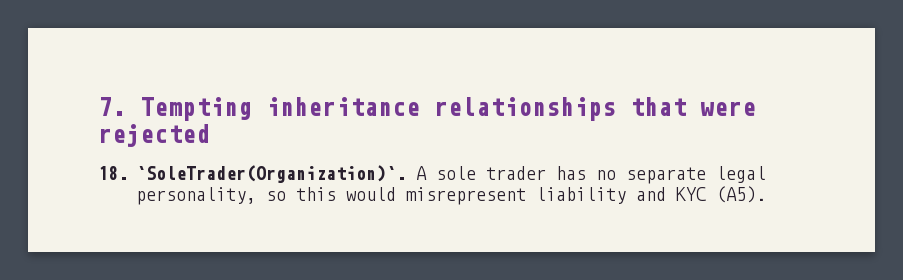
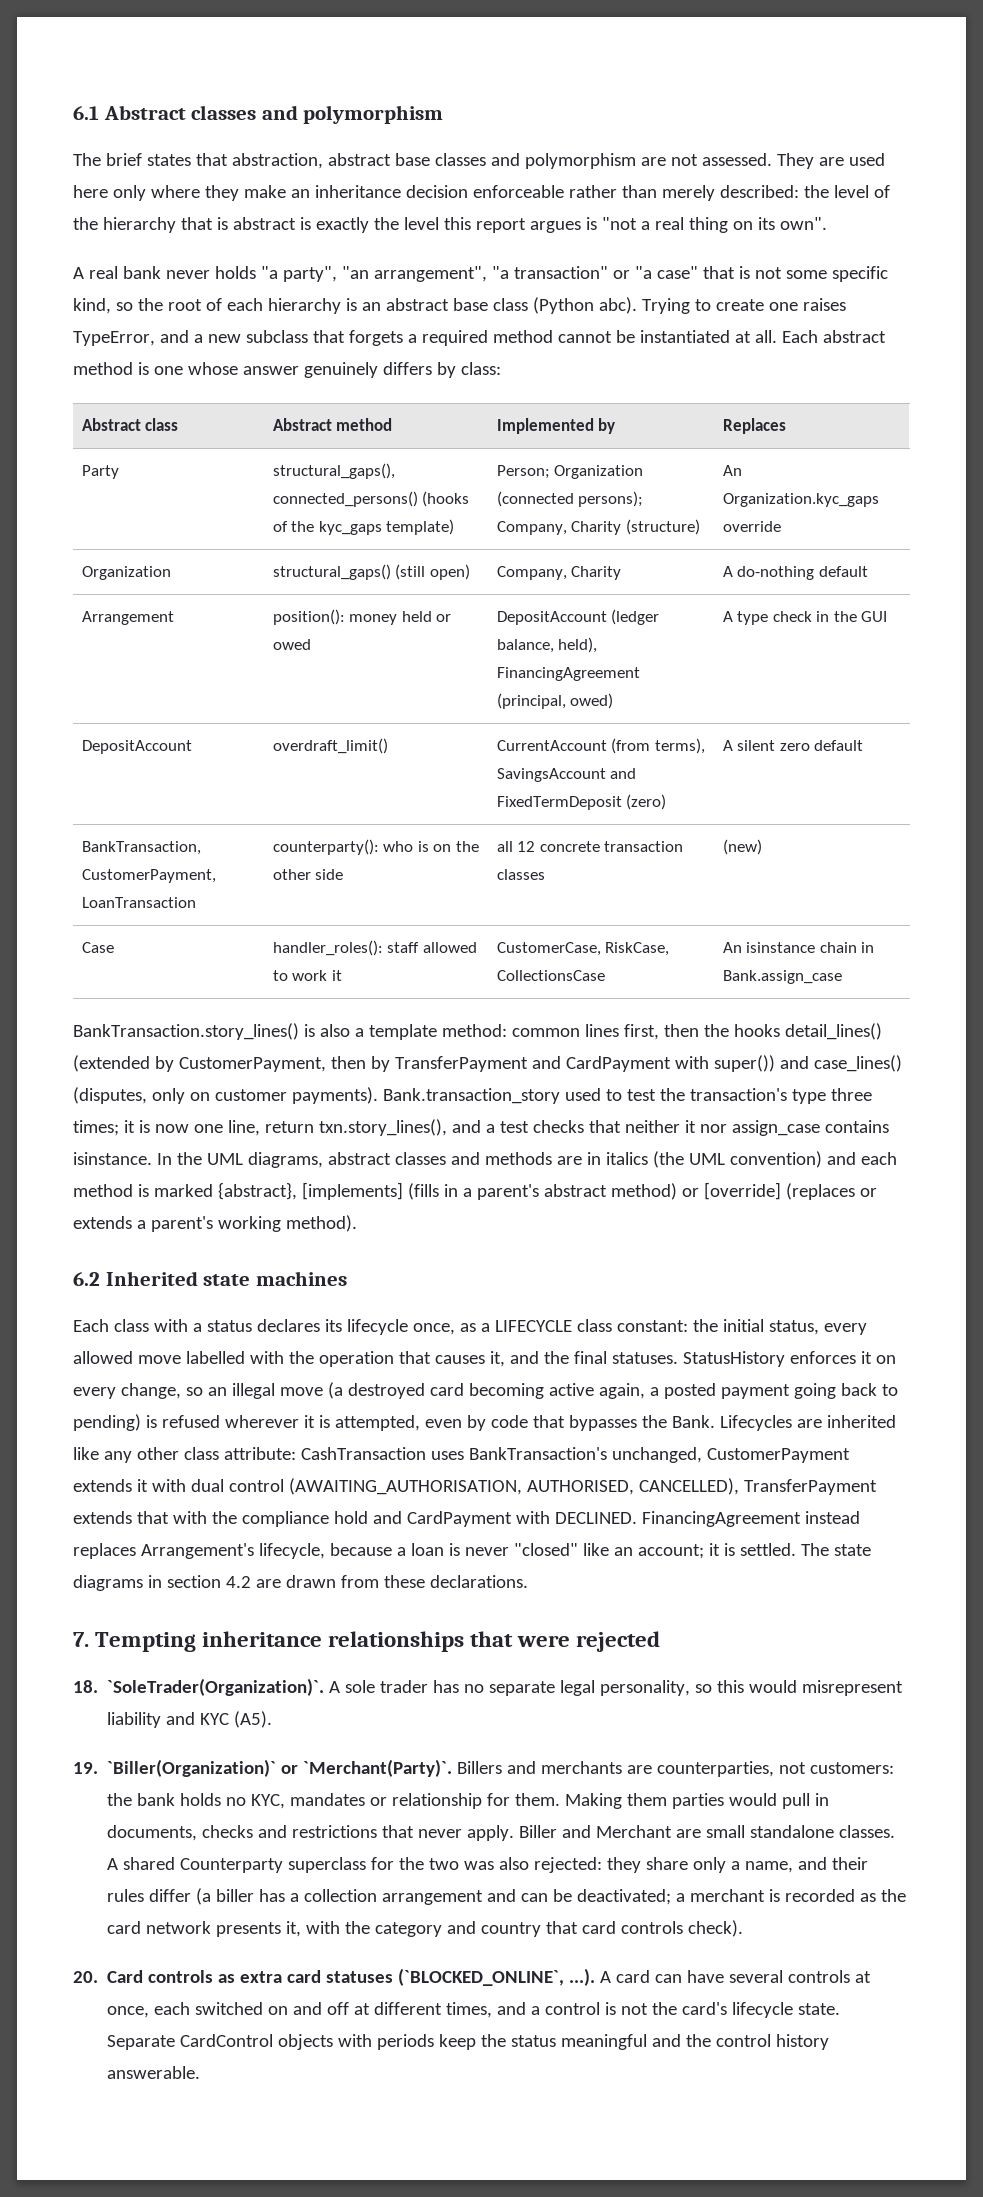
(98, 106) none -> [73,105,444,124] [73,153,885,169] [73,185,890,201] [73,217,827,233] [73,266,888,282] [73,297,846,314] [73,330,886,346] [73,362,501,378] [81,418,179,431] [272,418,393,431] [496,418,616,434] [722,418,786,434] [81,465,119,479] [272,463,395,479] [272,491,470,507] [272,519,455,535] [496,465,644,479] [496,491,644,507] [496,519,700,535] [722,465,742,476] [722,493,879,507] [722,521,781,532] [81,566,171,580] [272,564,470,580] [496,566,622,580] [722,566,868,580] [81,611,174,625] [272,609,452,625] [272,639,311,650] [496,609,660,625] [496,637,598,653] [496,667,640,681] [496,693,614,709] [722,611,888,625] [81,740,192,754] [272,738,388,754] [496,738,705,754] [496,768,637,782] [496,794,667,810] [722,740,864,751] [81,841,201,855] [81,869,216,883] [81,897,196,908] [272,839,479,855] [272,869,344,880] [496,841,684,852] [496,869,545,880] [722,839,762,855] [81,942,114,953] [272,940,477,956] [272,970,342,981] [496,942,670,956] [496,970,605,981] [722,942,875,953] [722,970,842,984] [73,1023,882,1040] [73,1055,902,1072] [73,1087,872,1104] [73,1119,889,1136] [73,1151,897,1168] [73,1182,877,1200] [73,1215,357,1232] [73,1271,347,1286] [73,1319,867,1335] [73,1351,896,1367] [73,1382,898,1399] [73,1414,896,1431] [73,1447,850,1463] [73,1478,877,1495] [73,1511,860,1527] [73,1543,871,1559] [73,1575,528,1591] 6.1 Abstract classes and polymorphism // The brief states that abstraction, abstract base classes and polymorphism are not assessed. They are used here only where they make an inheritance decision enforceable rather than merely described: the level of the hierarchy that is abstract is exactly the level this report argues is "not a real thing on its own". // A real bank never holds "a party", "an arrangement", "a transaction" or "a case" that is not some specific kind, so the root of each hierarchy is an abstract base class (Python abc). Trying to create one raises TypeError, and a new subclass that forgets a required method cannot be instantiated at all. Each abstract method is one whose answer genuinely differs by class: // Abstract class | Abstract method | Implemented by | Replaces // Party | structural_gaps(), connected_persons() (hooks of the kyc_gaps template) | Person; Organization (connected persons); Company, Charity (structure) | An Organization.kyc_gaps override // Organization | structural_gaps() (still open) | Company, Charity | A do-nothing default // Arrangement | position(): money held or owed | DepositAccount (ledger balance, held), FinancingAgreement (principal, owed) | A type check in the GUI // DepositAccount | overdraft_limit() | CurrentAccount (from terms), SavingsAccount and FixedTermDeposit (zero) | A silent zero default // BankTransaction, CustomerPayment, LoanTransaction | counterparty(): who is on the other side | all 12 concrete transaction classes | (new) // Case | handler_roles(): staff allowed to work it | CustomerCase, RiskCase, CollectionsCase | An isinstance chain in Bank.assign_case // BankTransaction.story_lines() is also a template method: common lines first, then the hooks detail_lines() (extended by CustomerPayment, then by TransferPayment and CardPayment with super()) and case_lines() (disputes, only on customer payments). Bank.transaction_story used to test the transaction's type three times; it is now one line, return txn.story_lines(), and a test checks that neither it nor assign_case contains isinstance. In the UML diagrams, abstract classes and methods are in italics (the UML convention) and each method is marked {abstract}, [implements] (fills in a parent's abstract method) or [override] (replaces or extends a parent's working method). // 6.2 Inherited state machines // Each class with a status declares its lifecycle once, as a LIFECYCLE class constant: the initial status, every allowed move labelled with the operation that causes it, and the final statuses. StatusHistory enforces it on every change, so an illegal move (a destroyed card becoming active again, a posted payment going back to pending) is refused wherever it is attempted, even by code that bypasses the Bank. Lifecycles are inherited like any other class attribute: CashTransaction uses BankTransaction's unchanged, CustomerPayment extends it with dual control (AWAITING_AUTHORISATION, AUTHORISED, CANCELLED), TransferPayment extends that with the compliance hold and CardPayment with DECLINED. FinancingAgreement instead replaces Arrangement's lifecycle, because a loan is never "closed" like an account; it is settled. The state diagrams in section 4.2 are drawn from these declarations. //
(766, 194) none -> [73,1759,895,1777] [107,1793,830,1809] [107,1825,896,1841] [107,1857,869,1873] [107,1888,907,1905] [107,1920,744,1937] [73,1968,872,1986] [107,2002,841,2018] [107,2034,830,2050] [107,2066,201,2079] // 19. `Biller(Organization)` or `Merchant(Party)`. Billers and merchants are counterparties, not customers: the bank holds no KYC, mandates or relationship for them. Making them parties would pull in documents, checks and restrictions that never apply. Biller and Merchant are small standalone classes. A shared Counterparty superclass for the two was also rejected: they share only a name, and their rules differ (a biller has a collection arrangement and can be deactivated; a merchant is recorded as the card network presents it, with the category and country that card controls check). // 20. Card controls as extra card statuses (`BLOCKED_ONLINE`, ...). A card can have several controls at once, each switched on and off at different times, and a control is not the card's lifecycle state. Separate CardControl objects with periods keep the status meaningful and the control history answerable.

